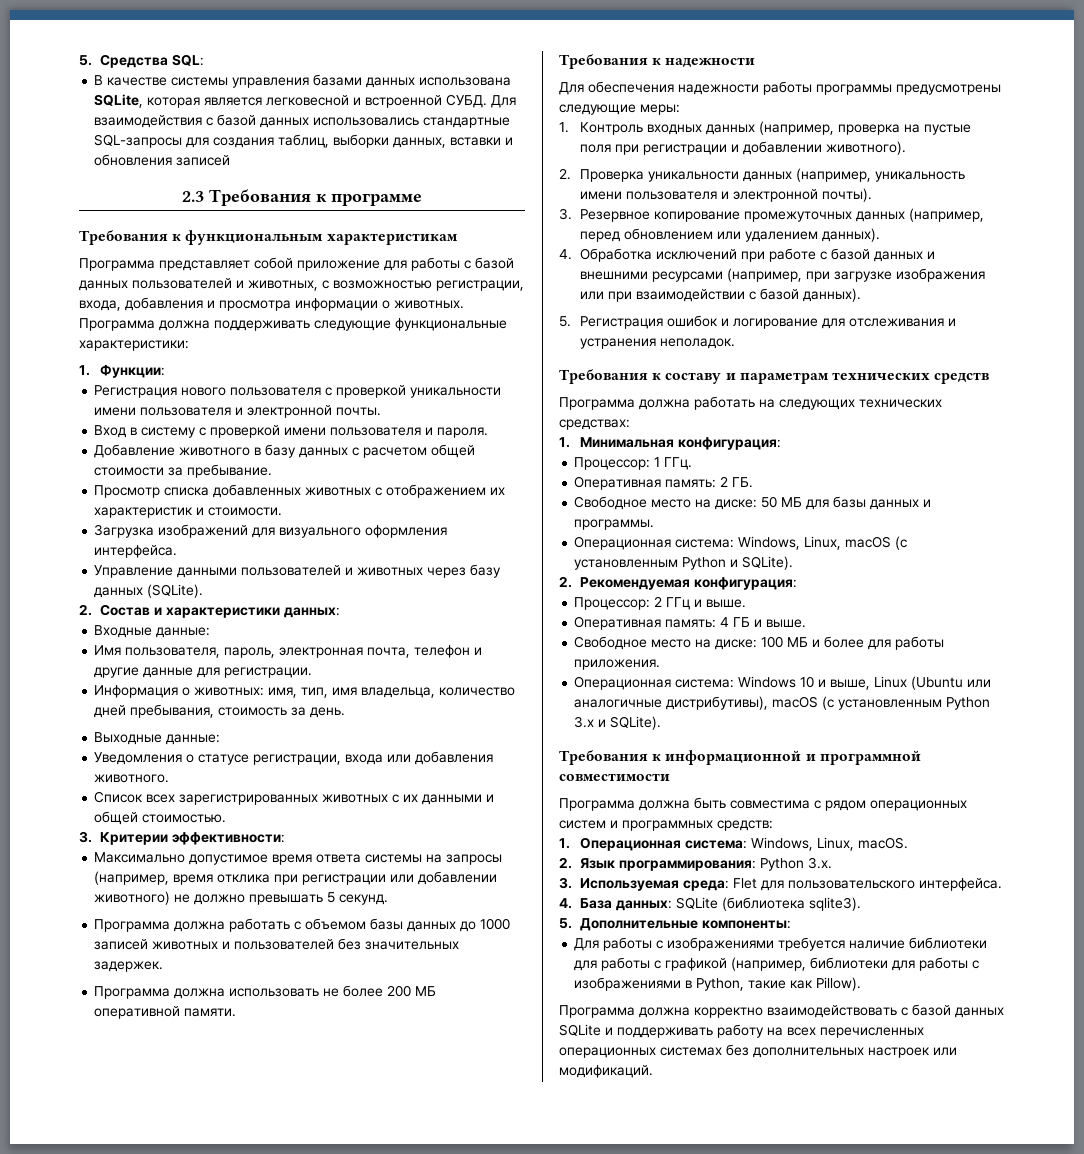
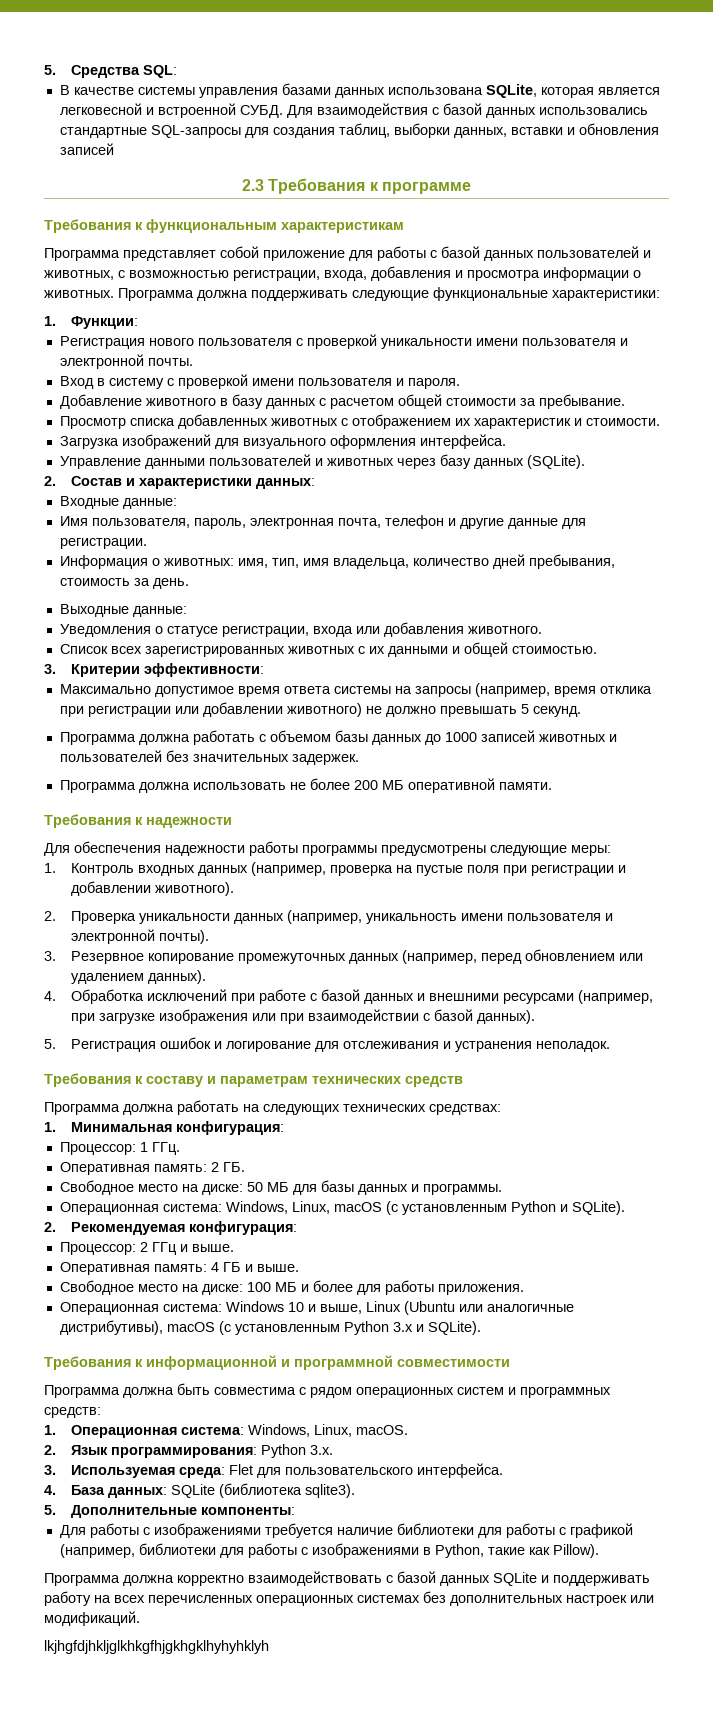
(653, 1071) none -> [44,1640,269,1654] // lkjhgfdjhkljglkhkgfhjgkhgklhyhyhklyh

